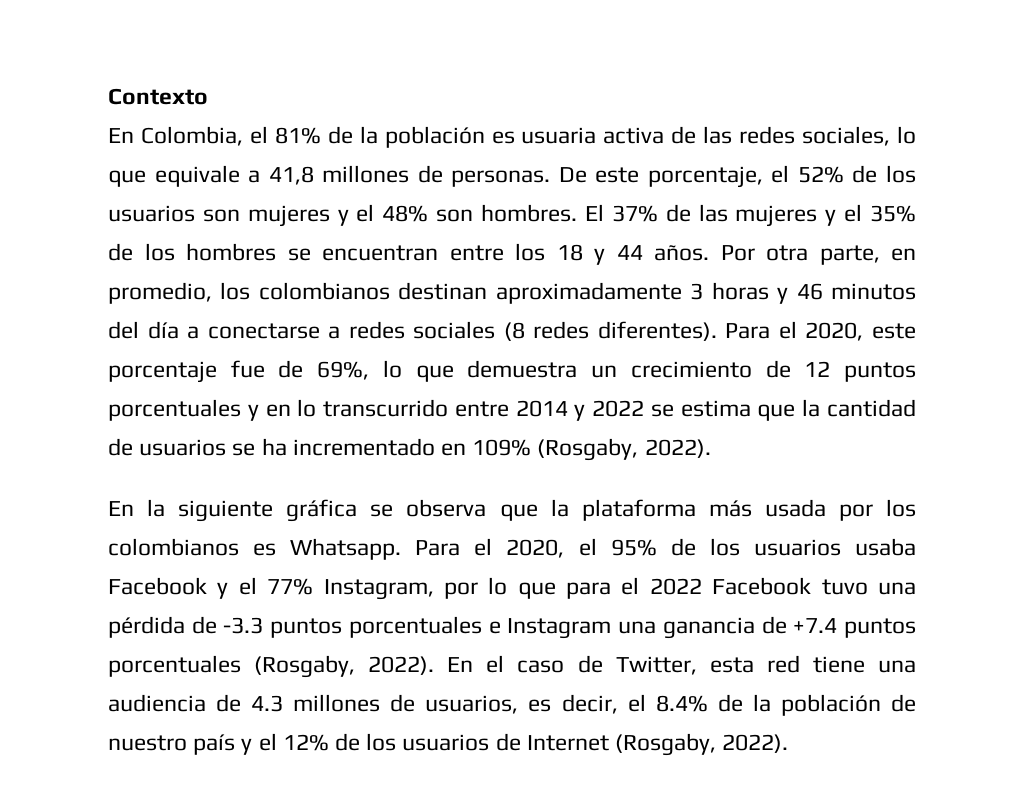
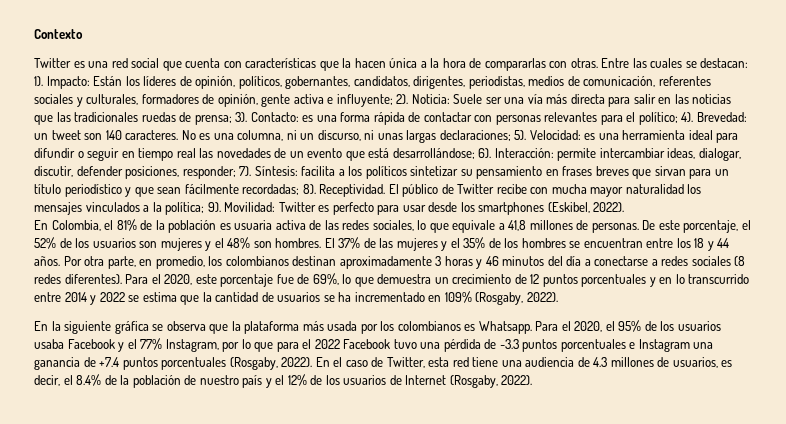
(208, 96) none -> [34,58,749,71] [34,76,711,89] [34,94,732,107] [34,112,747,125] [34,130,739,143] [34,148,741,161] [34,166,729,179] [34,184,702,197] [34,202,625,215] // Twitter es una red social que cuenta con características que la hacen única a la hora de compararlas con otras. Entre las cuales se destacan: 1). Impacto: Están los líderes de opinión, políticos, gobernantes, candidatos, dirigentes, periodistas, medios de comunicación, referentes sociales y culturales, formadores de opinión, gente activa e influyente; 2). Noticia: Suele ser una vía más directa para salir en las noticias que las tradicionales ruedas de prensa; 3). Contacto: es una forma rápida de contactar con personas relevantes para el político; 4). Brevedad: un tweet son 140 caracteres. No es una columna, ni un discurso, ni unas largas declaraciones; 5). Velocidad: es una herramienta ideal para difundir o seguir en tiempo real las novedades de un evento que está desarrollándose; 6). Interacción: permite intercambiar ideas, dialogar, discutir, defender posiciones, responder; 7). Síntesis: facilita a los políticos sintetizar su pensamiento en frases breves que sirvan para un título periodístico y que sean fácilmente recordadas; 8). Receptividad. El público de Twitter recibe con mucha mayor naturalidad los mensajes vinculados a la política; 9). Movilidad: Twitter es perfecto para usar desde los smartphones (Eskibel, 2022).

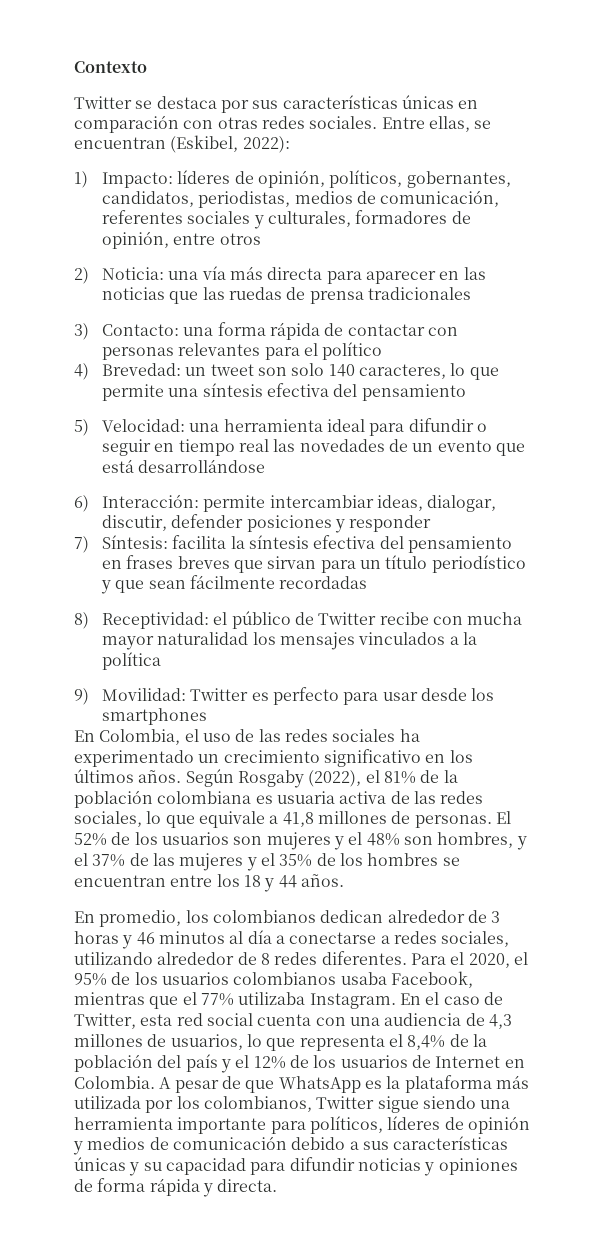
[73,58,749,71] [34,76,140,89] es una red social que cuenta con características que la hacen única a la hora de compararlas con otras. Entre las cuales se destacan: 1). Impacto: Están los -> [135,95,479,113] [74,115,492,133] [74,135,290,153] [74,171,174,188] se destaca por sus características únicas en comparación con otras redes sociales. Entre ellas, se encuentran (Eskibel, 2022): // 1) Impacto:
[413,76,466,89] dirigentes, -> (195, 199) none
[261,94,502,107] gente activa e influyente; 2). Noticia: Suele ser -> [173,233,261,245] [74,267,165,284] entre otros // 2) Noticia:
[633,94,656,104] salir -> [365,271,436,284] aparecer
[74,112,139,122] tradicionales -> (225, 293) none
[194,112,314,125] prensa; 3). Contacto: es -> [309,287,471,304] [74,323,180,340] prensa tradicionales // 3) Contacto:
[638,112,694,125] político; 4). -> [322,342,383,360] [74,363,89,380] político // 4)
[105,130,596,143] 140 caracteres. No es una columna, ni un discurso, ni unas largas declaraciones; 5). Velocidad: es -> [291,363,499,380] [102,383,466,401] [74,419,186,436] solo 140 caracteres, lo que permite una síntesis efectiva del pensamiento // 5) Velocidad:
[392,148,492,159] desarrollándose; 6). -> [138,459,266,473] [74,495,89,512] desarrollándose // 6)
[125,166,473,179] posiciones, responder; 7). Síntesis: facilita a los políticos sintetizar su -> [246,515,432,533] [74,535,404,553] posiciones y responder // 7) Síntesis: facilita la síntesis efectiva del
[242,184,399,197] recordadas; 8). Receptividad. El -> [279,576,368,589] [74,612,228,629] recordadas // 8) Receptividad: el
[165,202,221,215] política; 9). -> [102,652,162,670] [74,688,89,705] política // 9)
[547,202,625,213] (Eskibel, 2022). -> (208, 716) none
(114, 225) none -> [202,729,420,742] [74,749,473,767] [74,769,380,788] uso de las redes sociales ha experimentado un crecimiento significativo en los últimos años. Según Rosgaby (2022), el
(217, 226) none -> [157,791,252,804] colombiana
[642,220,751,233] De este porcentaje, el -> [495,811,511,824] El
[275,238,335,248] hombres. El -> [437,832,527,850] [74,853,88,866] hombres, y el
[63,256,432,269] Por otra parte, en promedio, los colombianos destinan aproximadamente -> [74,910,487,927] // En promedio, los colombianos dedican alrededor de
[547,256,563,266] del -> [229,931,244,944] al
[691,256,746,266] [34,273,750,287] [34,291,558,305] [34,321,532,334] sociales (8 redes diferentes). Para el 2020, este porcentaje fue de 69%, lo que demuestra un crecimiento de 12 puntos porcentuales y en lo transcurrido entre 2014 y 2022 se estima que la cantidad de usuarios se ha incrementado en 109% (Rosgaby, 2022). // En la siguiente gráfica se observa que la plataforma más usada por los colombianos es Whatsapp. -> [441,931,510,947] [74,951,407,965] sociales, utilizando alrededor de 8 redes diferentes.
[34,338,714,352] [34,357,313,370] usaba Facebook y el 77% Instagram, por lo que para el 2022 Facebook tuvo una pérdida de -3.3 puntos porcentuales e Instagram una ganancia de +7.4 puntos porcentuales (Rosgaby, 2022). -> [233,971,473,988] [74,992,396,1009] colombianos usaba Facebook, mientras que el 77% utilizaba Instagram.
[472,357,499,367] tiene -> [206,1013,346,1026] social cuenta con
[593,357,608,367] 4.3 -> [488,1014,512,1029] 4,3
[721,360,733,367] [34,374,239,388] es decir, el 8.4% de la población de nuestro -> [246,1034,487,1051] [74,1054,182,1072] lo que representa el 8,4% de la población del
[449,375,533,388] (Rosgaby, 2022). -> [504,1059,525,1068] [74,1075,529,1093] [74,1096,511,1113] [74,1116,530,1134] [73,1136,509,1155] [74,1157,518,1176] [74,1178,278,1197] en Colombia. A pesar de que WhatsApp es la plataforma más utilizada por los colombianos, Twitter sigue siendo una herramienta importante para políticos, líderes de opinión y medios de comunicación debido a sus características únicas y su capacidad para difundir noticias y opiniones de forma rápida y directa.

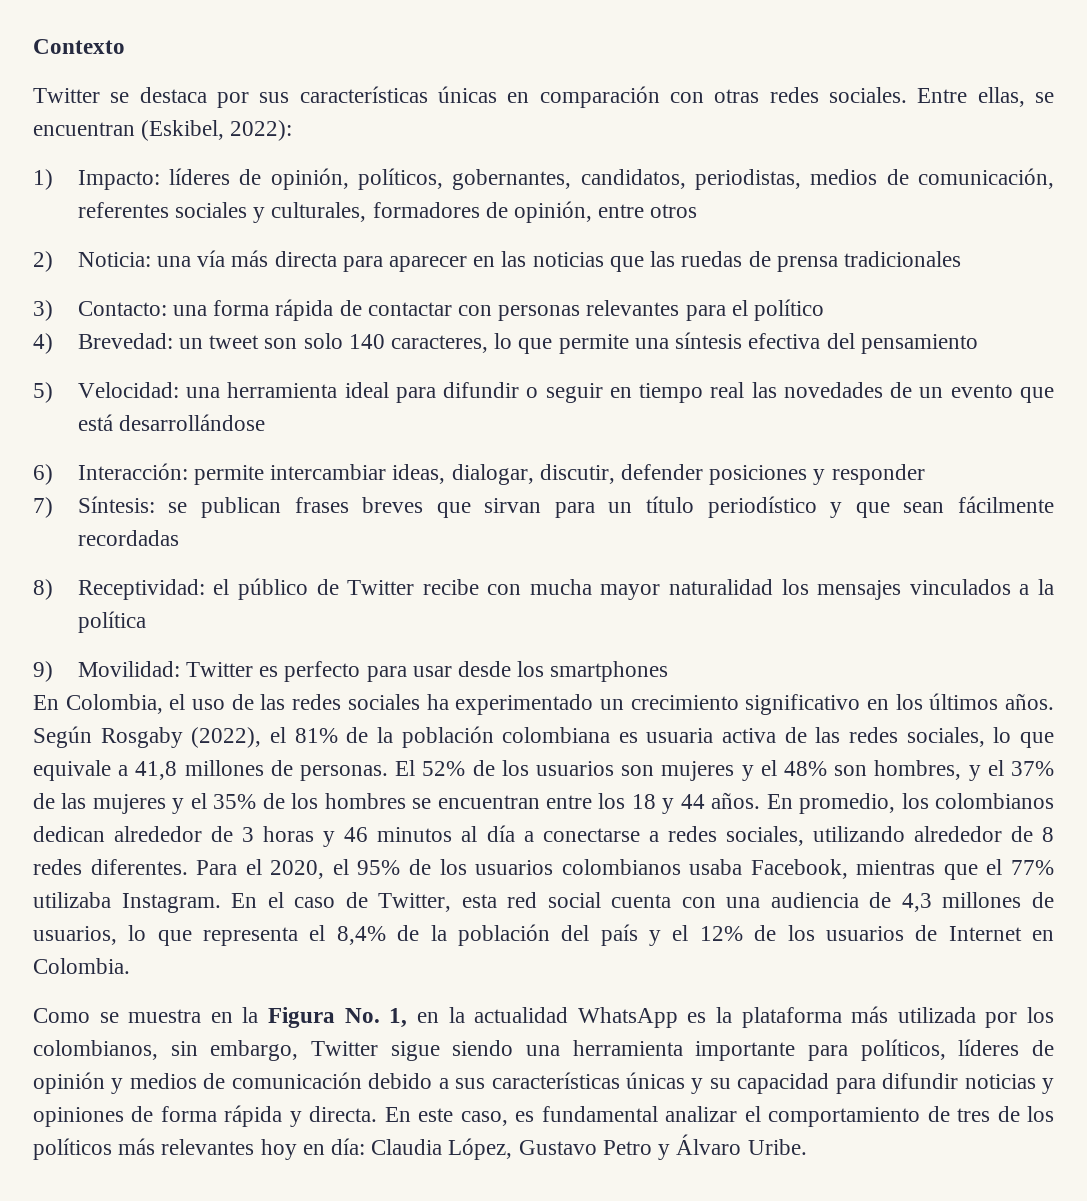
[172,535,512,553] [102,560,123,569] facilita la síntesis efectiva del pensamiento en -> [168,497,281,518] se publican
(344, 880) // -> (761, 800) none
[159,1076,275,1093] A pesar de que -> [33,1007,569,1028] // Como se muestra en la Figura No. 1, en la actualidad
(312, 1104) none -> [170,1040,299,1061] sin embargo,
(278, 1185) none -> [384,1106,1055,1127] [33,1134,807,1160] En este caso, es fundamental analizar el comportamiento de tres de los políticos más relevantes hoy en día: Claudia López, Gustavo Petro y Álvaro Uribe.

